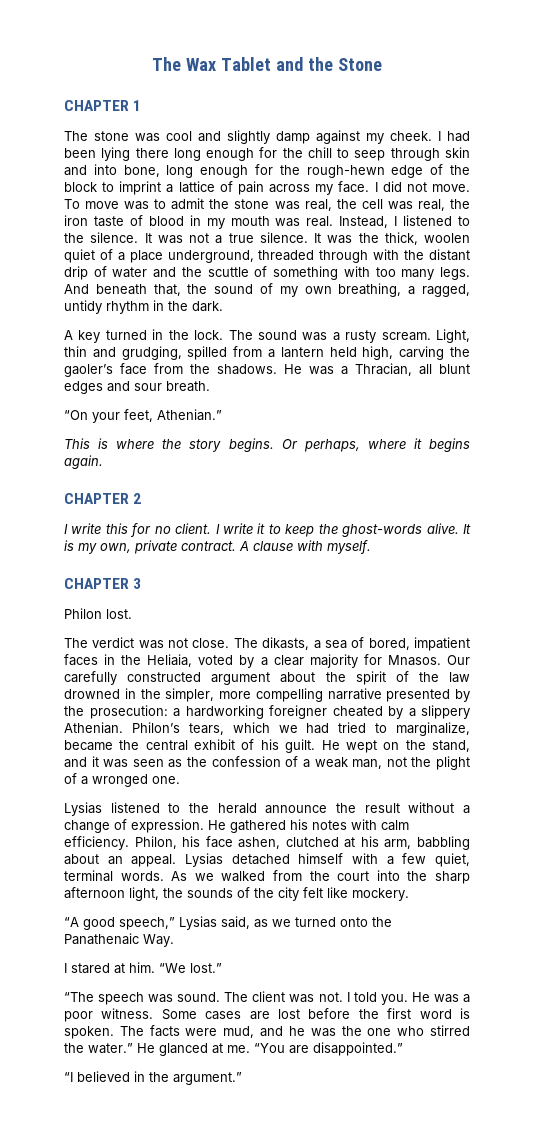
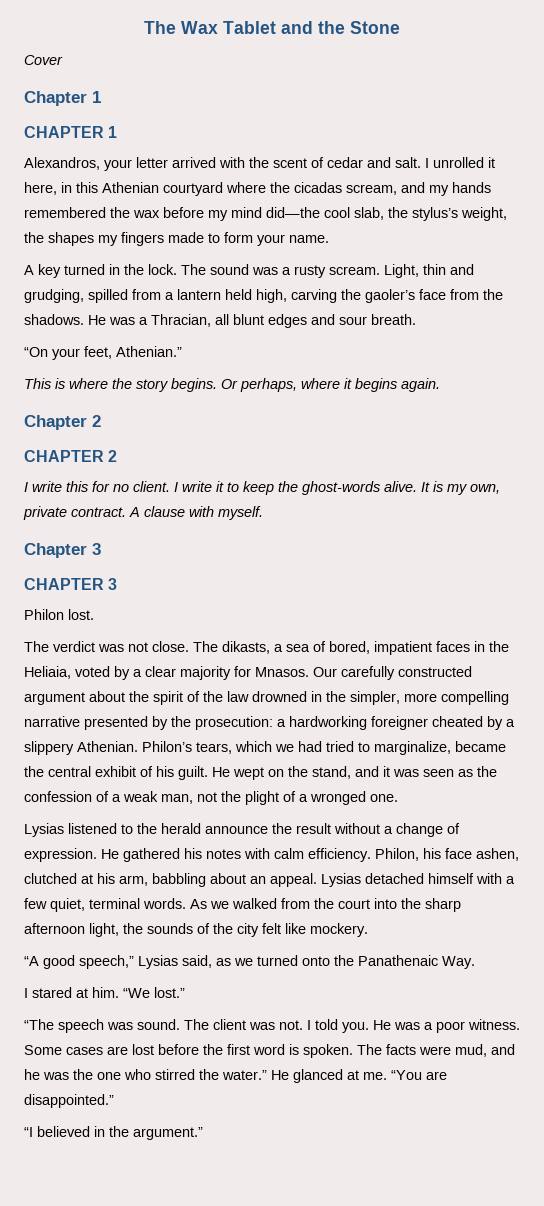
(382, 64) none -> [24,55,63,65] [24,91,101,106] // Cover // Chapter 1
[64,130,470,144] [64,147,470,161] [64,164,471,178] [64,181,470,195] [64,198,471,211] [64,215,471,229] [64,232,470,245] [64,249,471,263] [64,266,471,280] [64,283,471,297] [64,300,223,314] The stone was cool and slightly damp against my cheek. I had been lying there long enough for the chill to seep through skin and into bone, long enough for the rough-hewn edge of the block to imprint a lattice of pain across my face. I did not move. To move was to admit the stone was real, the cell was real, the iron taste of blood in my mouth was real. Instead, I listened to the silence. It was not a true silence. It was the thick, woolen quiet of a place underground, threaded through with the distant drip of water and the scuttle of something with too many legs. And beneath that, the sound of my own breathing, a ragged, untidy rhythm in the dark. -> [24,157,495,171] [24,182,491,196] [24,207,507,221] [24,232,329,246] Alexandros, your letter arrived with the scent of cedar and salt. I unrolled it here, in this Athenian courtyard where the cicadas scream, and my hands remembered the wax before my mind did—the cool slab, the stylus’s weight, the shapes my fingers made to form your name.
(103, 462) none -> [24,415,101,430] // Chapter 2
(371, 547) none -> [24,543,101,558] // Chapter 3

